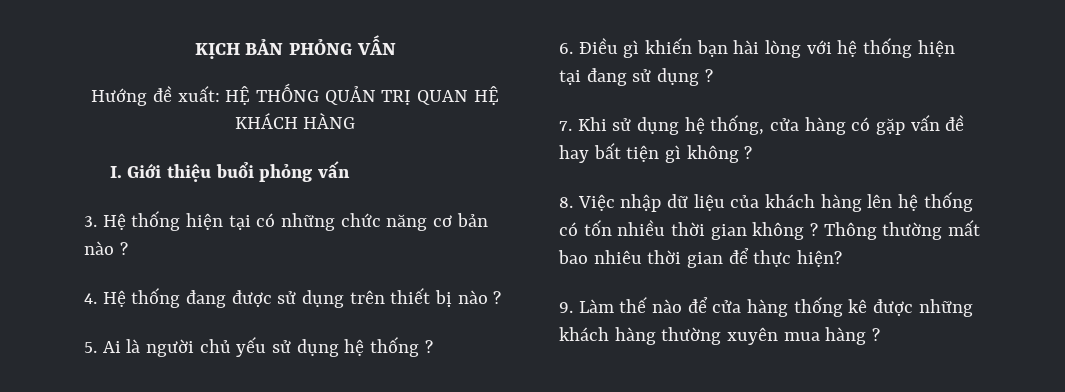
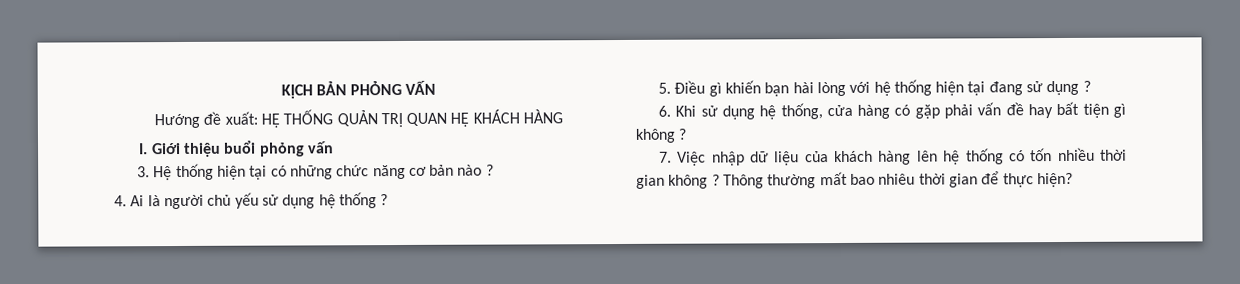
[102,288,502,308] [84,342,97,353] Hệ thống đang được sử dụng trên thiết bị nào ? // 5. -> (127, 201) none
[559,43,573,54] 6. -> [657,82,671,94] 5.
[559,121,572,131] 7. -> [657,105,671,117] 6.
(906, 126) none -> [944,104,974,119] phải
[559,197,573,208] 8. -> [658,151,672,163] 7.
[559,297,973,317] [559,327,881,345] // 9. Làm thế nào để cửa hàng thống kê được những khách hàng thường xuyên mua hàng ? -> (1073, 180) none

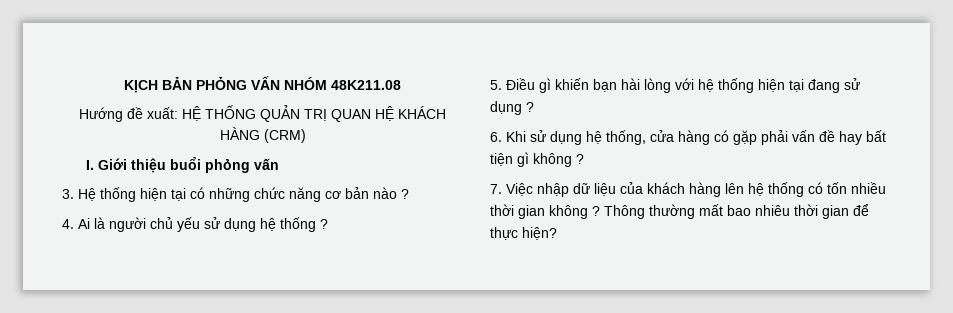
(437, 87) none -> [284,77,401,90] NHÓM 48K211.08
(564, 116) none -> [263,129,306,143] (CRM)

